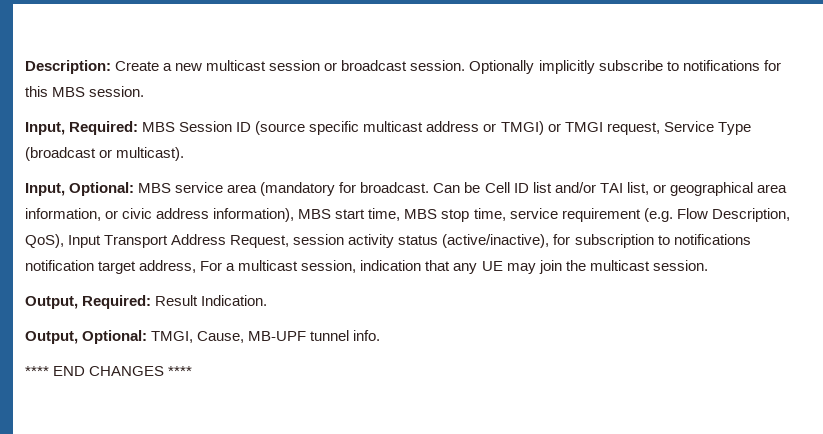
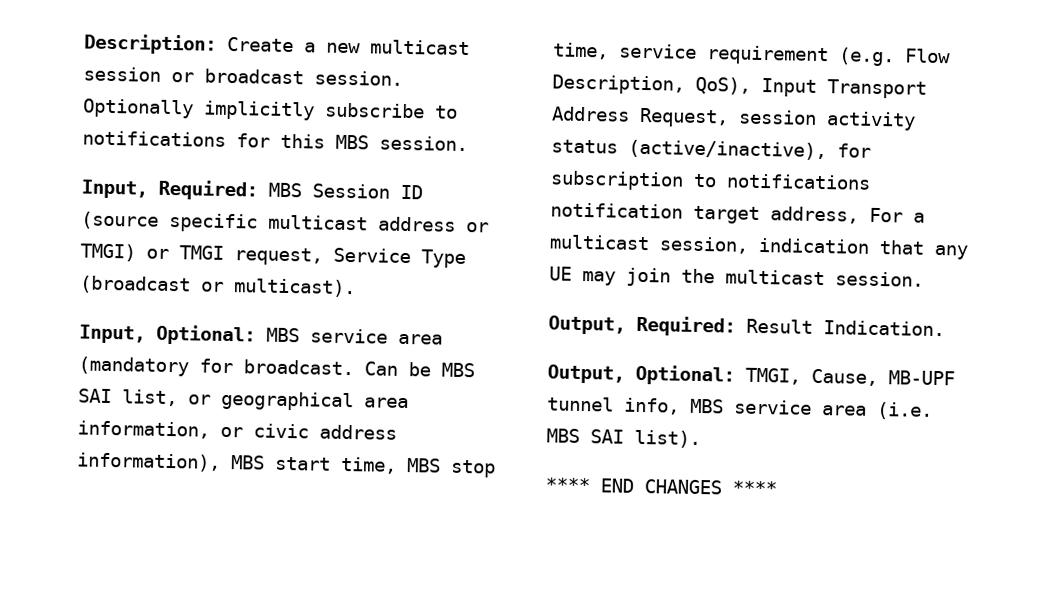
[484,182,623,193] Cell ID list and/or TAI -> [441,362,475,378] [78,388,112,404] MBS SAI
[353,330,381,341] info. -> [624,397,933,420] [546,428,701,449] info, MBS service area (i.e. MBS SAI list).

